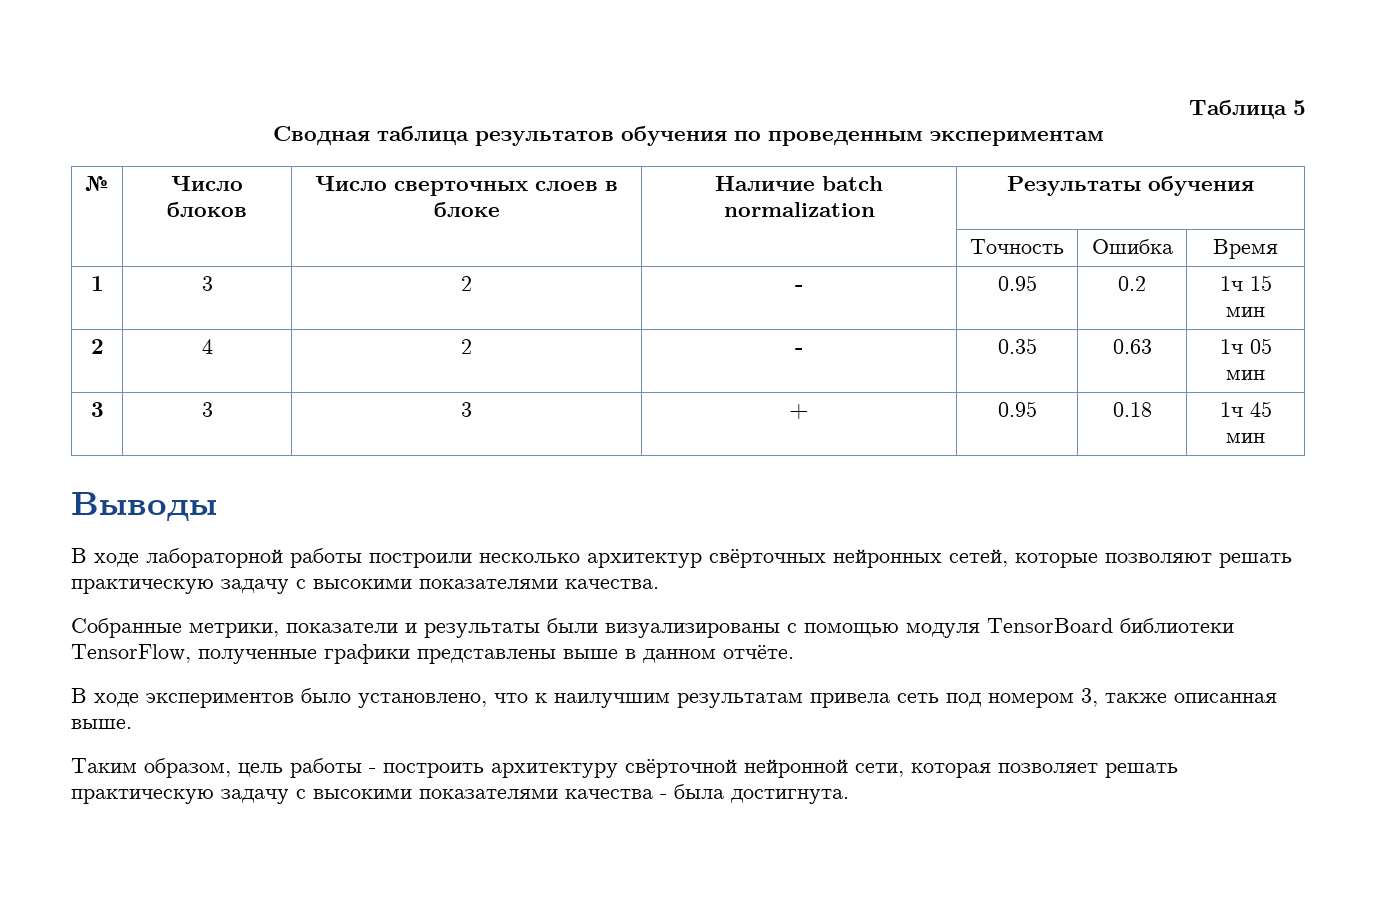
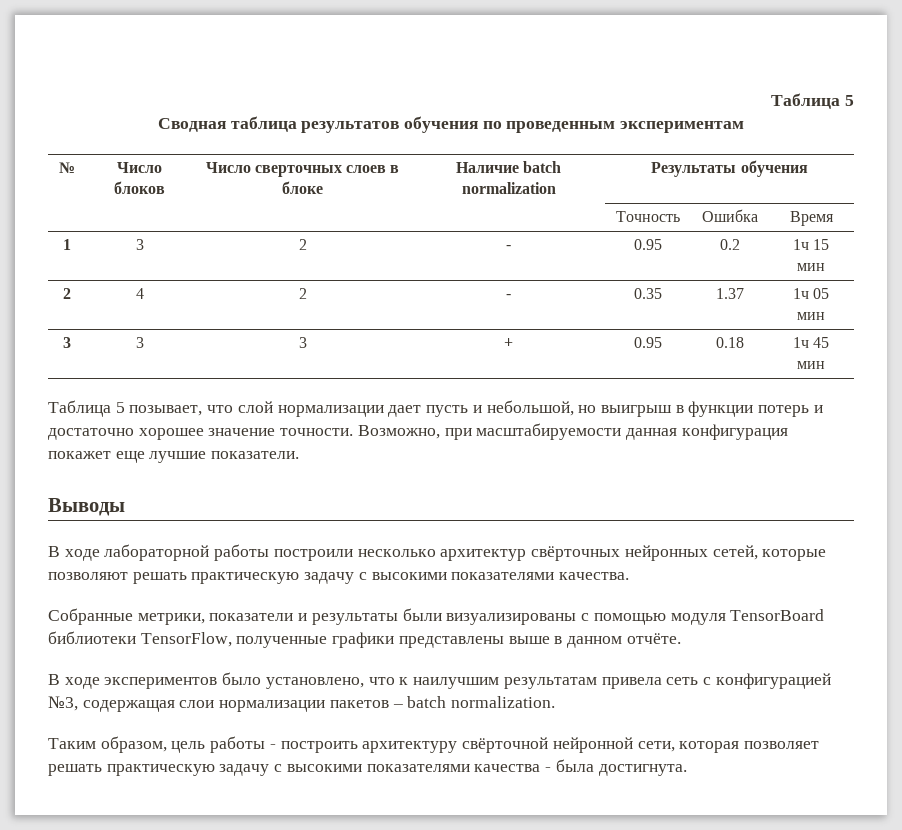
[1112,339,1152,354] 0.63 -> [715,288,744,299] 1.37
(1265, 438) none -> [48,400,823,417] [48,423,788,440] [48,451,300,463] // Таблица 5 позывает, что слой нормализации дает пусть и небольшой, но выигрыш в функции потерь и достаточно хорошее значение точности. Возможно, при масштабируемости данная конфигурация покажет еще лучшие показатели.
[946,688,1277,708] [71,719,132,729] под номером 3, также описанная выше. -> [702,673,831,689] [48,696,556,712] с конфигурацией №3, содержащая слои нормализации пакетов – batch normalization.

